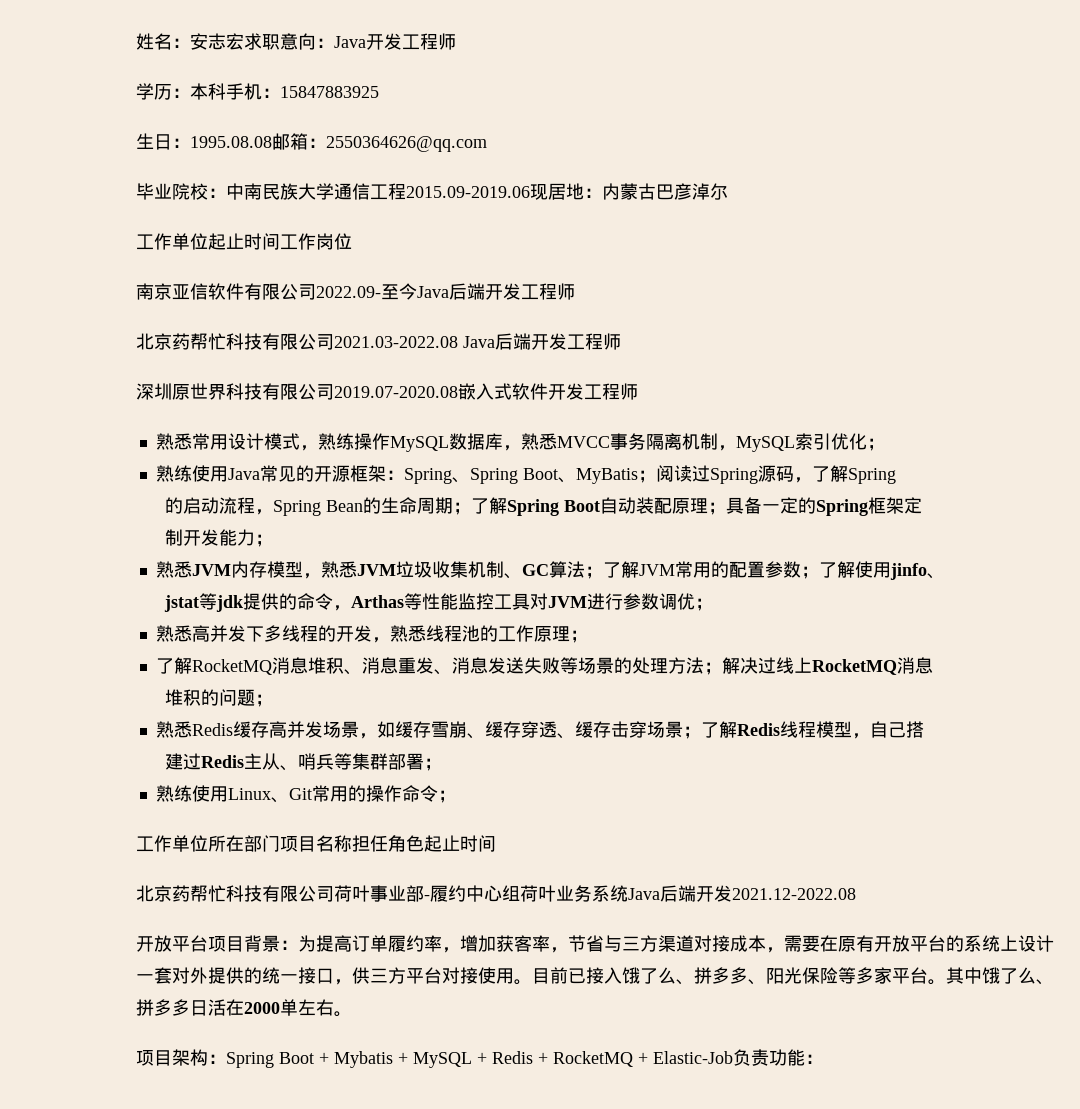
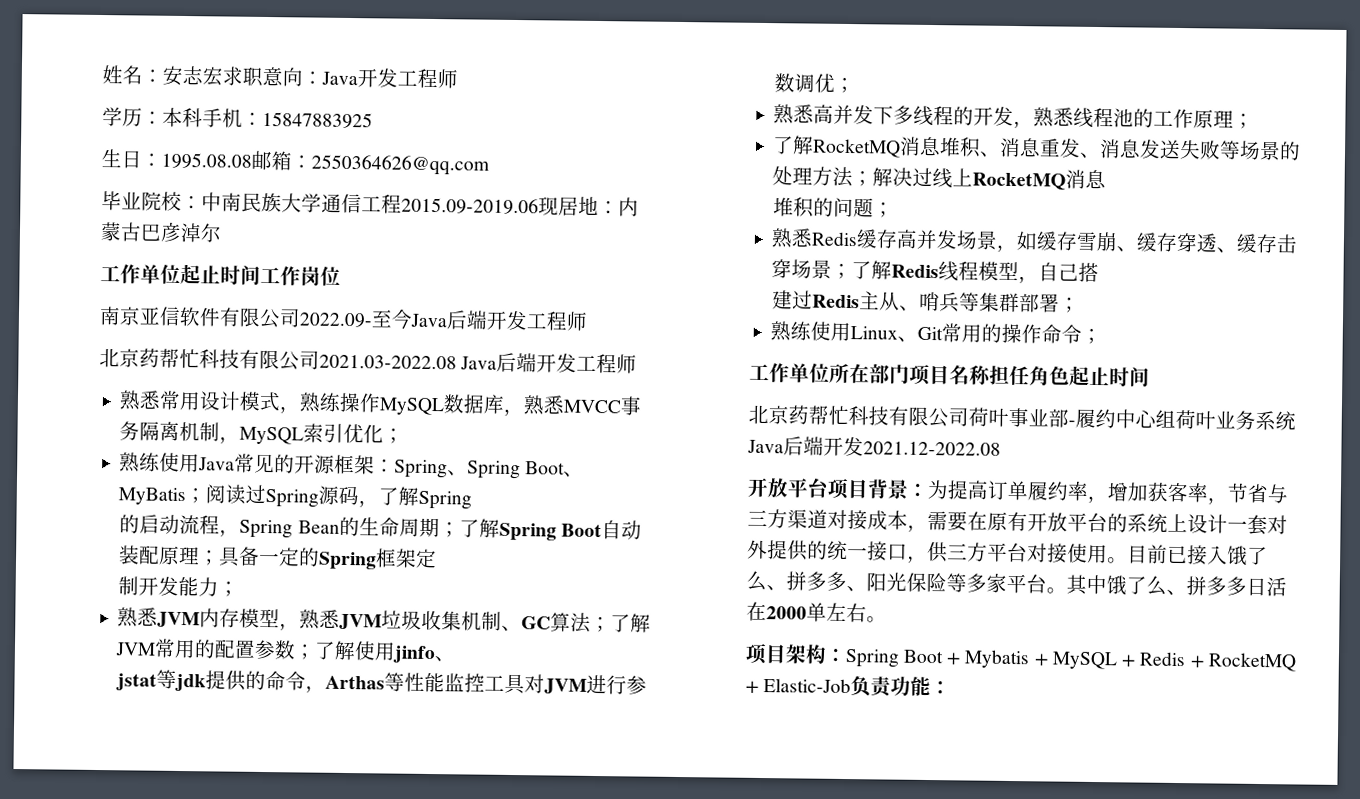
[136,383,639,400] // 深圳原世界科技有限公司2019.07-2020.08嵌入式软件开发工程师 -> (637, 364) none

